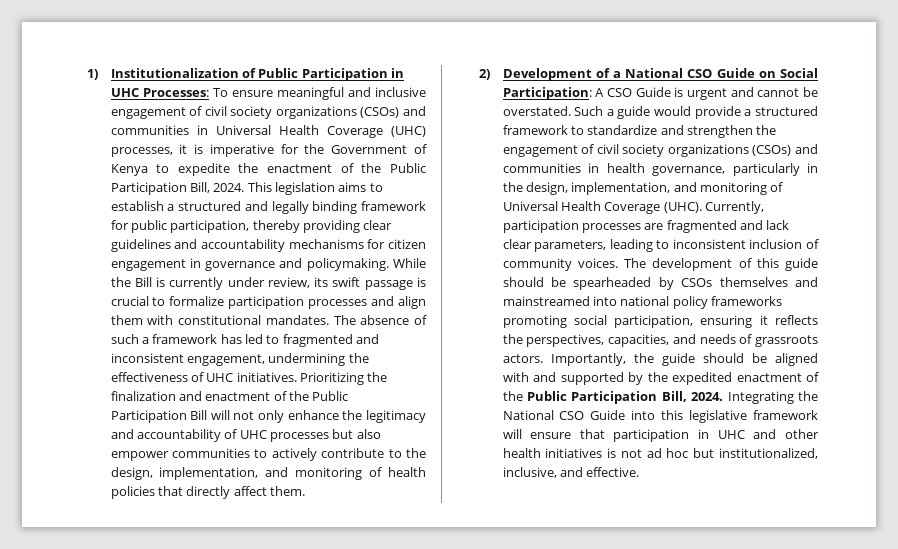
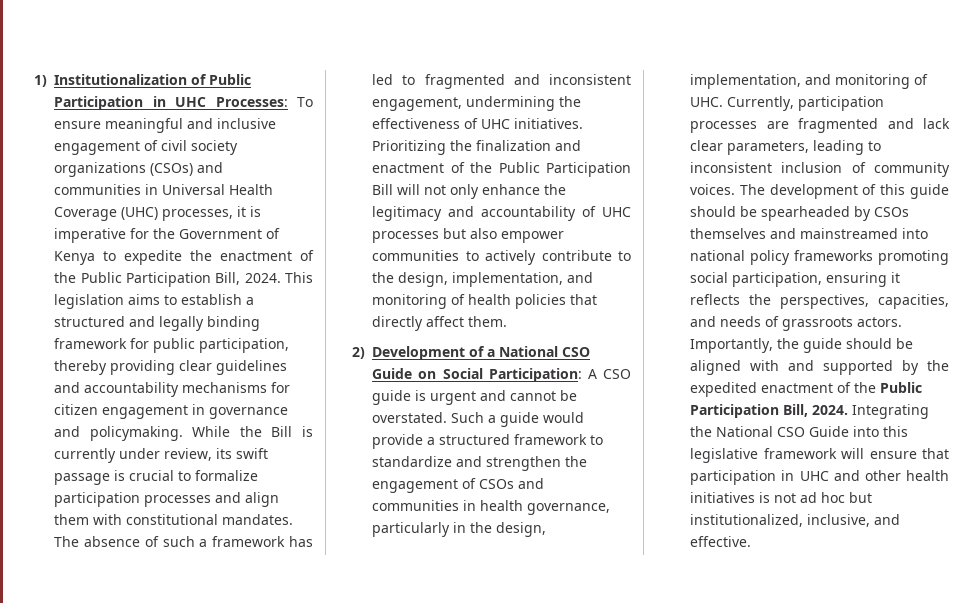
[635,87,671,97] Guide -> [372,390,412,405] guide
[596,144,792,157] civil society organizations (CSOs) -> [479,479,515,489] CSOs
[502,201,702,214] Universal Health Coverage (UHC). -> [690,97,724,107] UHC.

